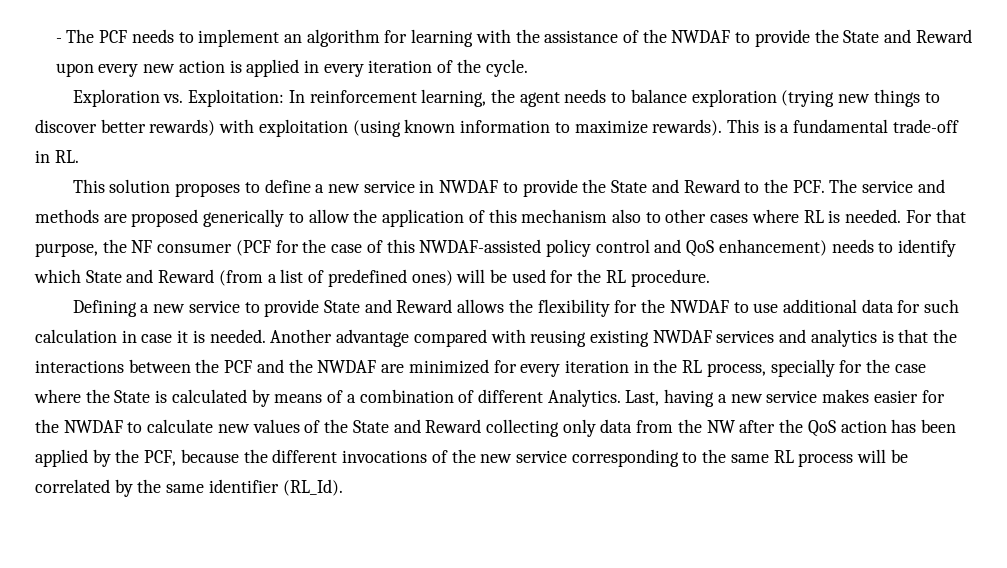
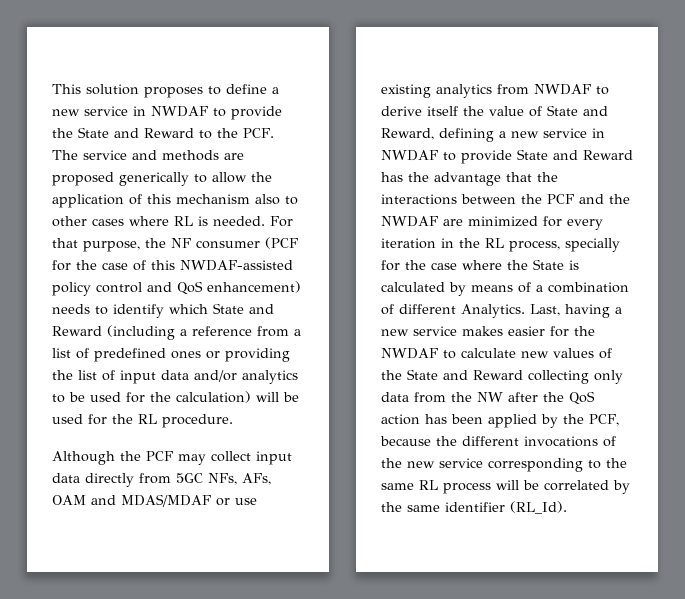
[55,29,972,47] [55,59,528,77] [72,89,940,107] [35,119,959,137] [35,150,79,163] - The PCF needs to implement an algorithm for learning with the assistance of the NWDAF to provide the State and Reward upon every new action is applied in every iteration of the cycle. // Exploration vs. Exploitation: In reinforcement learning, the agent needs to balance exploration (trying new things to discover better rewards) with exploitation (using known information to maximize rewards). This is a fundamental trade-off in RL. // -> (52, 89) none
[218,269,453,287] (from a list of predefined ones) -> [107,325,301,340] [52,348,290,362] [52,370,298,384] [52,391,251,403] (including a reference from a list of predefined ones or providing the list of input data and/or analytics to be used for the calculation)
[72,300,240,317] Defining a new service -> [52,451,292,465] [52,473,271,487] [52,494,257,507] [381,84,609,98] [381,105,608,117] [381,128,605,142] [381,150,438,161] Although the PCF may collect input data directly from 5GC NFs, AFs, OAM and MDAS/MDAF or use existing analytics from NWDAF to derive itself the value of State and Reward, defining a new service in NWDAF
[457,299,960,317] [35,329,894,347] allows the flexibility for the NWDAF to use additional data for such calculation in case it is needed. Another advantage compared with reusing existing NWDAF services and analytics is -> [381,172,501,186] has the advantage

